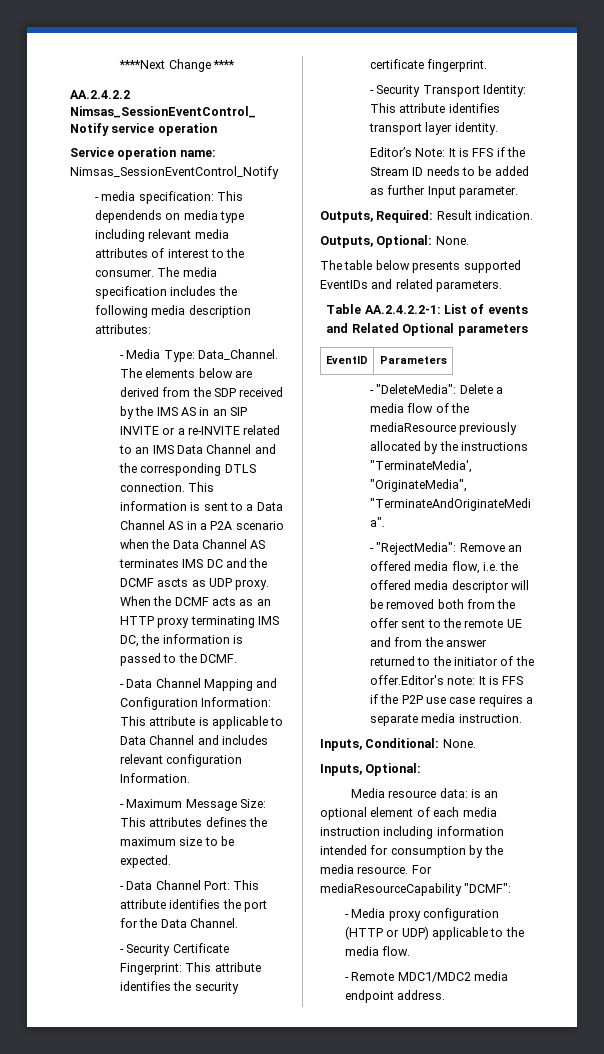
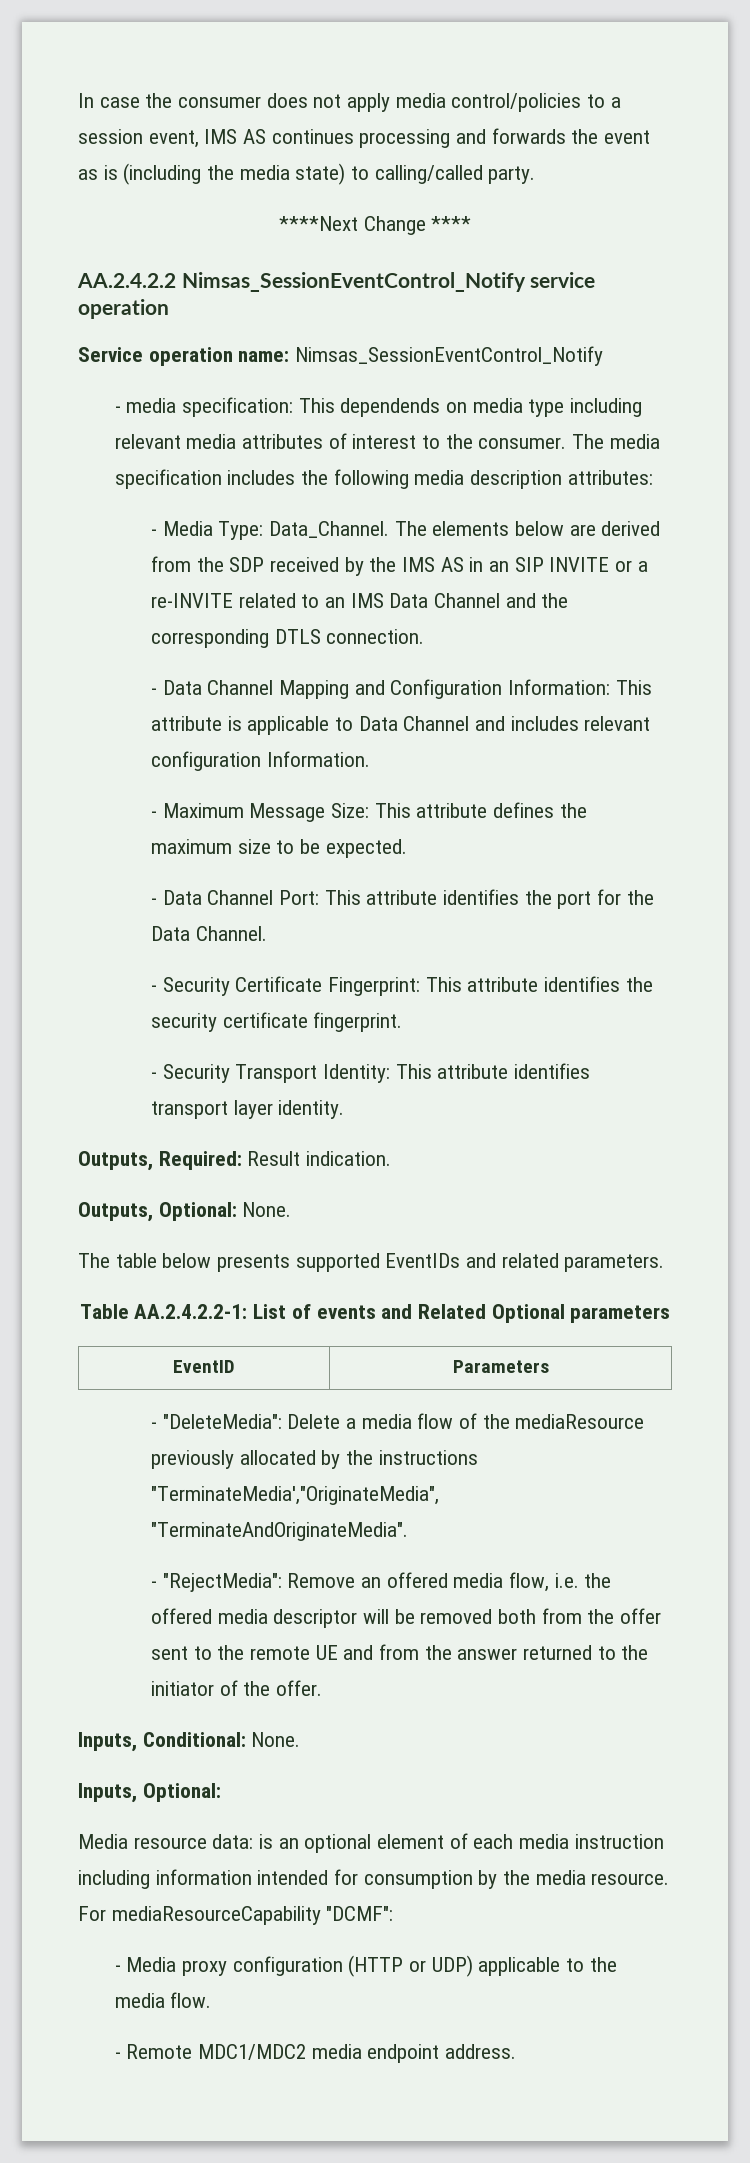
(119, 64) none -> [78,93,621,112] [78,128,651,148] [78,163,536,185] In case the consumer does not apply media control/policies to a session event, IMS AS continues processing and forwards the event as is (including the media state) to calling/called party. //
[188,482,215,492] [119,501,283,511] [119,520,284,530] [119,539,266,549] [118,558,268,568] [119,578,270,590] [119,596,271,606] [119,616,280,628] [119,634,244,647] [119,653,238,666] This information is sent to a Data Channel AS in a P2A scenario when the Data Channel AS terminates IMS DC and the DCMF ascts as UDP proxy. When the DCMF acts as an HTTP proxy terminating IMS DC, the information is passed to the DCMF. -> (425, 636) none
[149,817,203,827] attributes -> [416,803,488,818] attribute
[369,147,526,157] [369,166,529,176] [369,185,519,198] // Editor’s Note: It is FFS if the Stream ID needs to be added as further Input parameter. -> (345, 1109) none
[369,675,524,685] [369,694,534,707] [369,713,522,726] offer.Editor's note: It is FFS if the P2P use case requires a separate media instruction. -> [276,1680,323,1696] offer.

